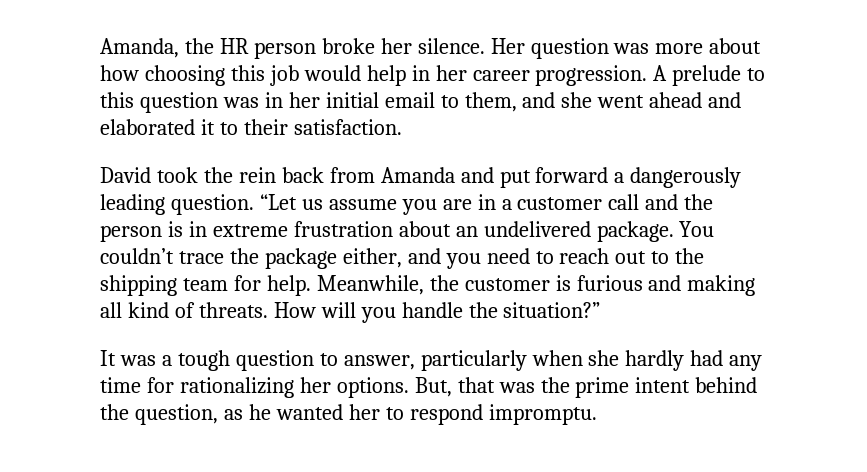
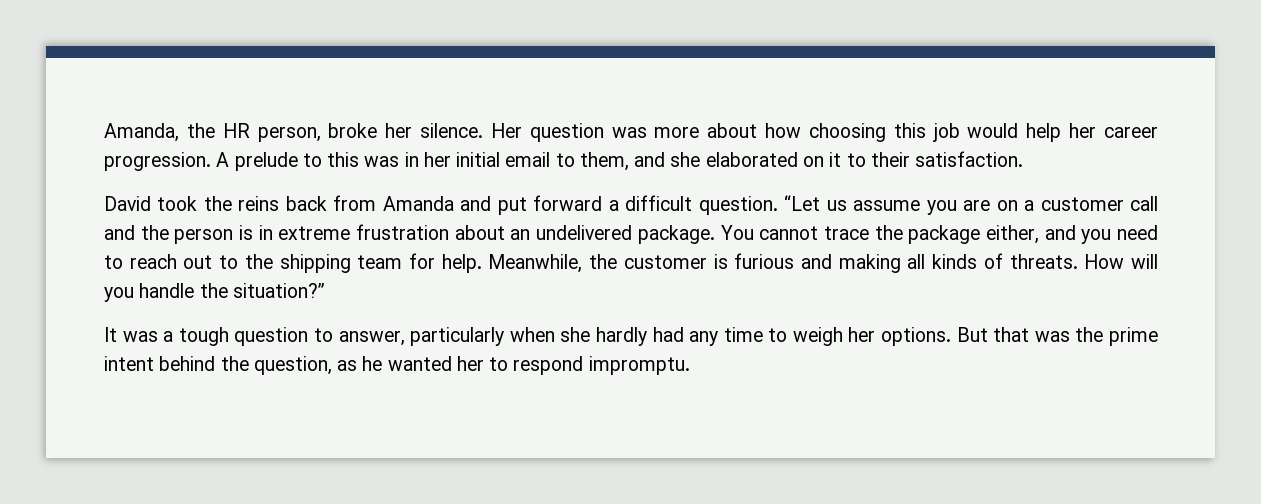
[253,42,316,59] person -> [257,127,321,142] person,
[411,65,430,81] in -> (1062, 132) none
[139,92,218,113] question -> (360, 159) none
[597,92,742,108] [100,119,195,135] went ahead and elaborated -> [705,152,824,167] elaborated on
[238,167,276,183] rein -> [238,196,280,211] reins
[630,167,742,188] [100,194,165,215] dangerously leading -> [625,195,693,211] difficult
[477,194,496,210] in -> [996,200,1018,211] on
[100,248,174,264] couldn’t -> [759,226,819,240] cannot
[127,302,169,318] kind -> [932,254,978,269] kinds
[146,377,294,398] for rationalizing -> [768,327,843,346] to weigh
[414,377,452,397] But, -> [956,327,988,342] But

